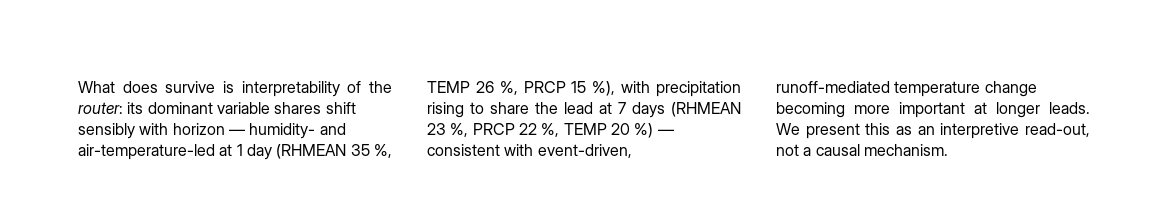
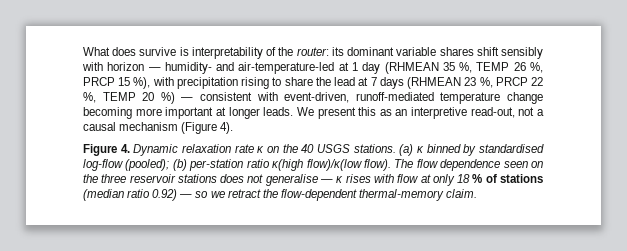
[863,144,948,156] mechanism. -> [119,122,234,134] [83,144,544,156] [83,159,543,171] [83,174,543,186] [83,189,478,201] mechanism (Figure 4). // Figure 4. Dynamic relaxation rate κ on the 40 USGS stations. (a) κ binned by standardised log-flow (pooled); (b) per-station ratio κ(high flow)/κ(low flow). The flow dependence seen on the three reservoir stations does not generalise — κ rises with flow at only 18 % of stations (median ratio 0.92) — so we retract the flow-dependent thermal-memory claim.

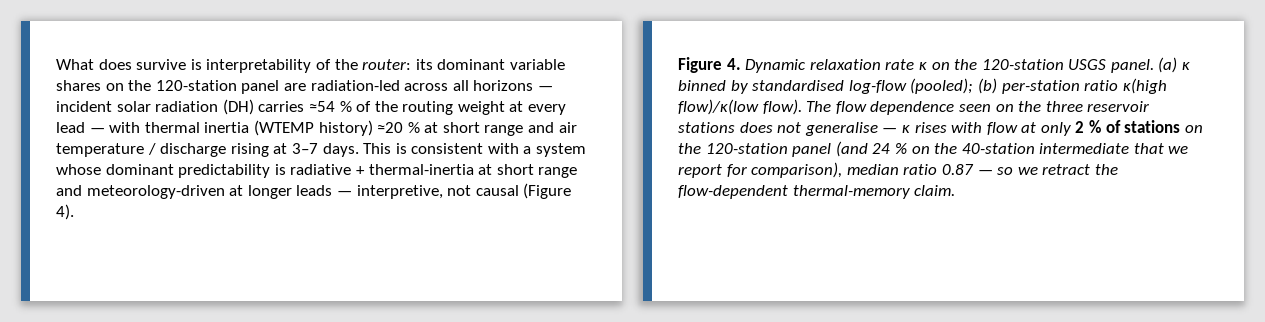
[476,47,543,59] [82,62,543,74] [83,77,544,89] [83,92,543,104] [83,107,545,119] [83,122,179,131] shift sensibly with horizon — humidity- and air-temperature-led at 1 day (RHMEAN 35 %, TEMP 26 %, PRCP 15 %), with precipitation rising to share the lead at 7 days (RHMEAN 23 %, PRCP 22 %, TEMP 20 %) — consistent with event-driven, runoff-mediated temperature change becoming more important at longer leads. We present this as an interpretive read-out, not a causal mechanism -> [105,80,553,94] [56,99,567,115] [56,120,577,136] [56,143,587,157] [56,164,578,178] [56,185,519,199] on the 120-station panel are radiation-led across all horizons — incident solar radiation (DH) carries ≈54 % of the routing weight at every lead — with thermal inertia (WTEMP history) ≈20 % at short range and air temperature / discharge rising at 3–7 days. This is consistent with a system whose dominant predictability is radiative + thermal-inertia at short range and meteorology-driven at longer leads — interpretive, not causal
[301,144,396,153] 40 USGS stations. -> [981,59,1154,73] 120-station USGS panel.
[457,174,471,183] 18 -> [1075,121,1085,133] 2
[83,189,178,201] (median ratio 0.92) -> [1184,125,1203,133] [678,141,1189,157] [678,162,974,178] on the 120-station panel (and 24 % on the 40-station intermediate that we report for comparison), median ratio 0.87

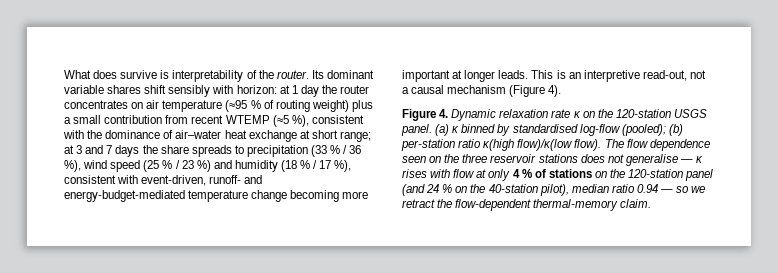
[362,59,433,70] router: its -> [276,70,324,79] router. Its
[105,80,553,94] [56,99,567,115] [56,120,577,136] [56,143,587,157] [56,164,578,178] [56,185,519,199] on the 120-station panel are radiation-led across all horizons — incident solar radiation (DH) carries ≈54 % of the routing weight at every lead — with thermal inertia (WTEMP history) ≈20 % at short range and air temperature / discharge rising at 3–7 days. This is consistent with a system whose dominant predictability is radiative + thermal-inertia at short range and meteorology-driven at longer leads — interpretive, not causal -> [144,85,370,97] [64,100,373,112] [64,115,364,127] [63,130,371,142] [64,145,362,157] [64,160,352,172] [64,175,263,186] [64,190,369,202] [402,70,706,82] [402,85,507,94] shift sensibly with horizon: at 1 day the router concentrates on air temperature (≈95 % of routing weight) plus a small contribution from recent WTEMP (≈5 %), consistent with the dominance of air–water heat exchange at short range; at 3 and 7 days the share spreads to precipitation (33 % / 36 %), wind speed (25 % / 23 %) and humidity (18 % / 17 %), consistent with event-driven, runoff- and energy-budget-mediated temperature change becoming more important at longer leads. This is an interpretive read-out, not a causal mechanism
[1075,121,1085,133] 2 -> [512,169,520,178] 4
[1039,143,1189,154] [678,162,843,178] intermediate that we report for comparison), -> [539,184,569,196] pilot),
[941,164,974,175] 0.87 -> [636,184,658,193] 0.94

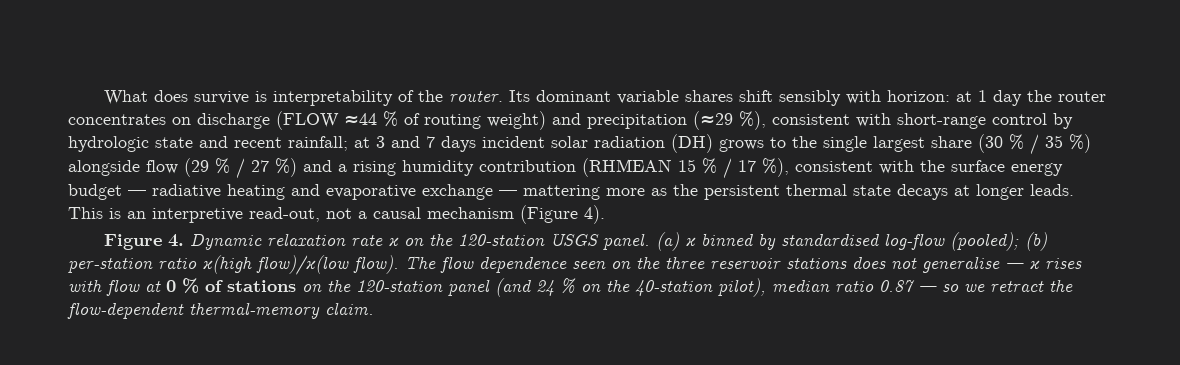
[146,100,248,112] air temperature (≈95 -> [197,111,377,130] discharge (FLOW ≈44
[351,100,373,112] [64,115,364,127] [63,130,371,142] plus a small contribution from recent WTEMP (≈5 %), consistent with the dominance of air–water heat exchange at short range; -> [552,111,1073,130] [68,136,348,152] and precipitation (≈29 %), consistent with short-range control by hydrologic state and recent rainfall;
[142,145,362,157] [64,160,194,172] the share spreads to precipitation (33 % / 36 %), wind speed (25 % / 23 -> [482,134,1091,155] [68,158,269,179] incident solar radiation (DH) grows to the single largest share (30 % / 35 %) alongside flow (29 % / 27
[234,160,298,172] humidity (18 -> [338,158,696,177] a rising humidity contribution (RHMEAN 15
[141,175,263,186] [64,190,369,202] [402,70,450,82] event-driven, runoff- and energy-budget-mediated temperature change becoming more important -> [920,160,1063,176] [68,184,948,200] the surface energy budget — radiative heating and evaporative exchange — mattering more as the persistent thermal state decays
[488,169,520,181] only 4 -> [166,280,176,292] 0
[636,184,658,193] 0.94 -> [879,280,915,292] 0.87

